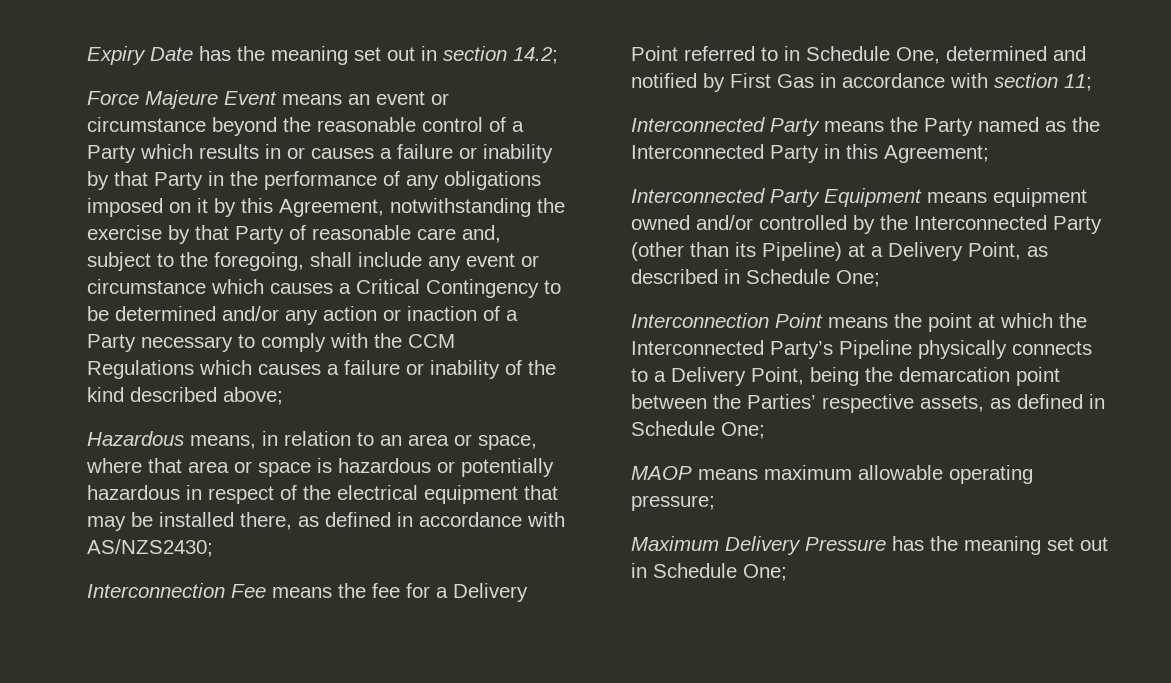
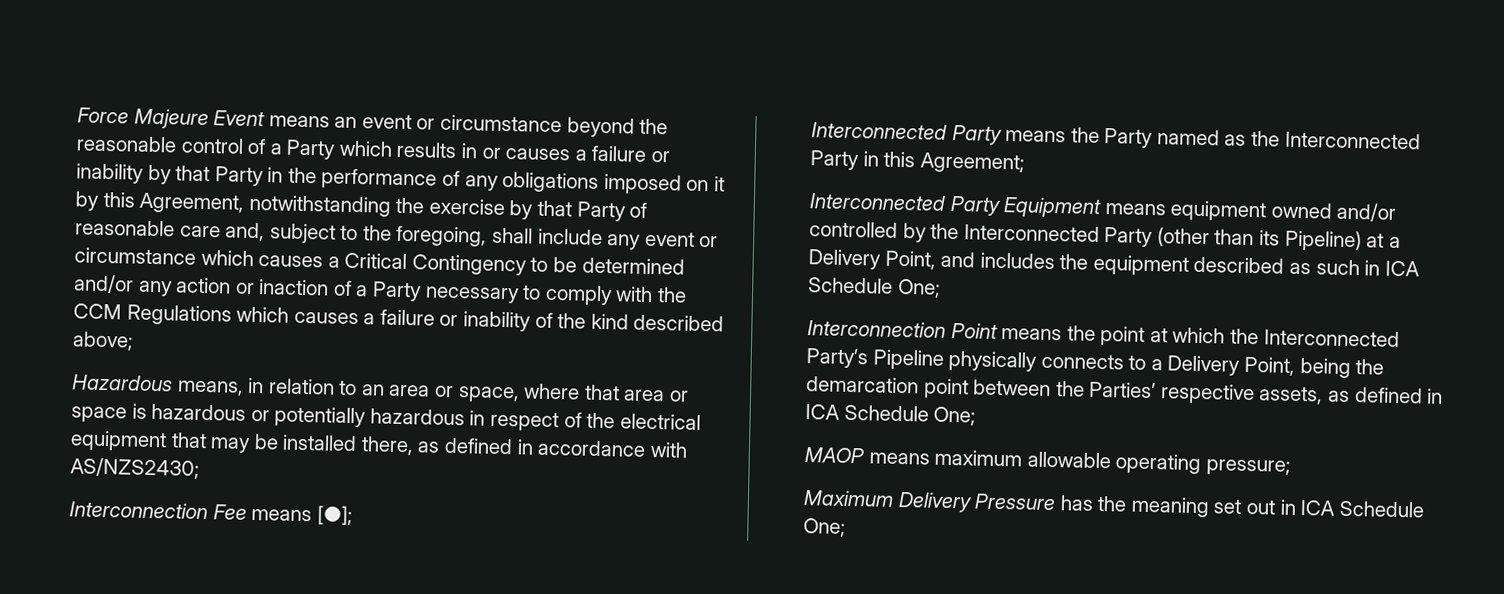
[87,46,559,65] Expiry Date has the meaning set out in section 14.2; // -> (77, 115) none
[338,583,529,602] [631,46,1087,64] [631,73,1093,92] the fee for a Delivery Point referred to in Schedule One, determined and notified by First Gas in accordance with section 11; -> [316,505,353,526] [●];
[1027,246,1049,257] [631,269,741,284] as described in -> [940,251,1420,277] and includes the equipment described as such in ICA
(1106, 401) none -> [805,404,841,420] ICA
(648, 570) none -> [1300,500,1337,516] ICA

